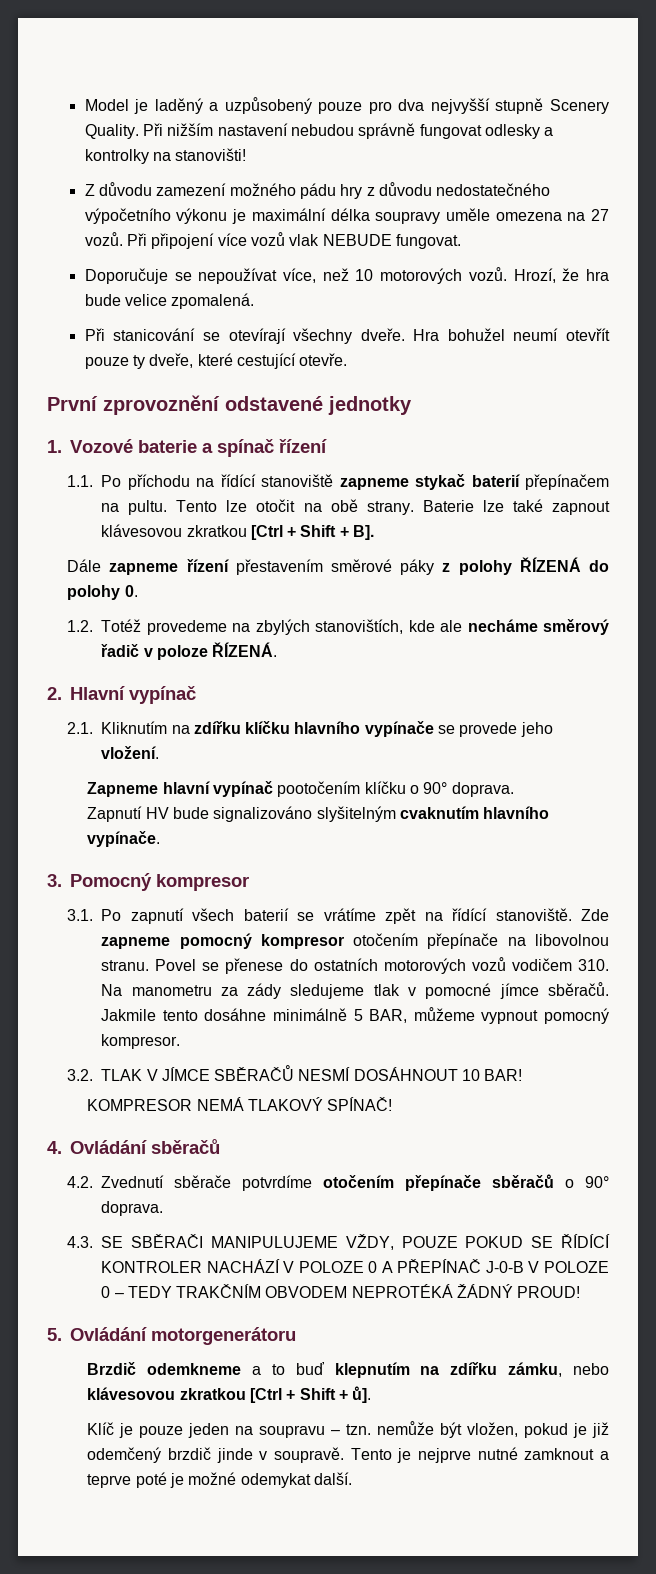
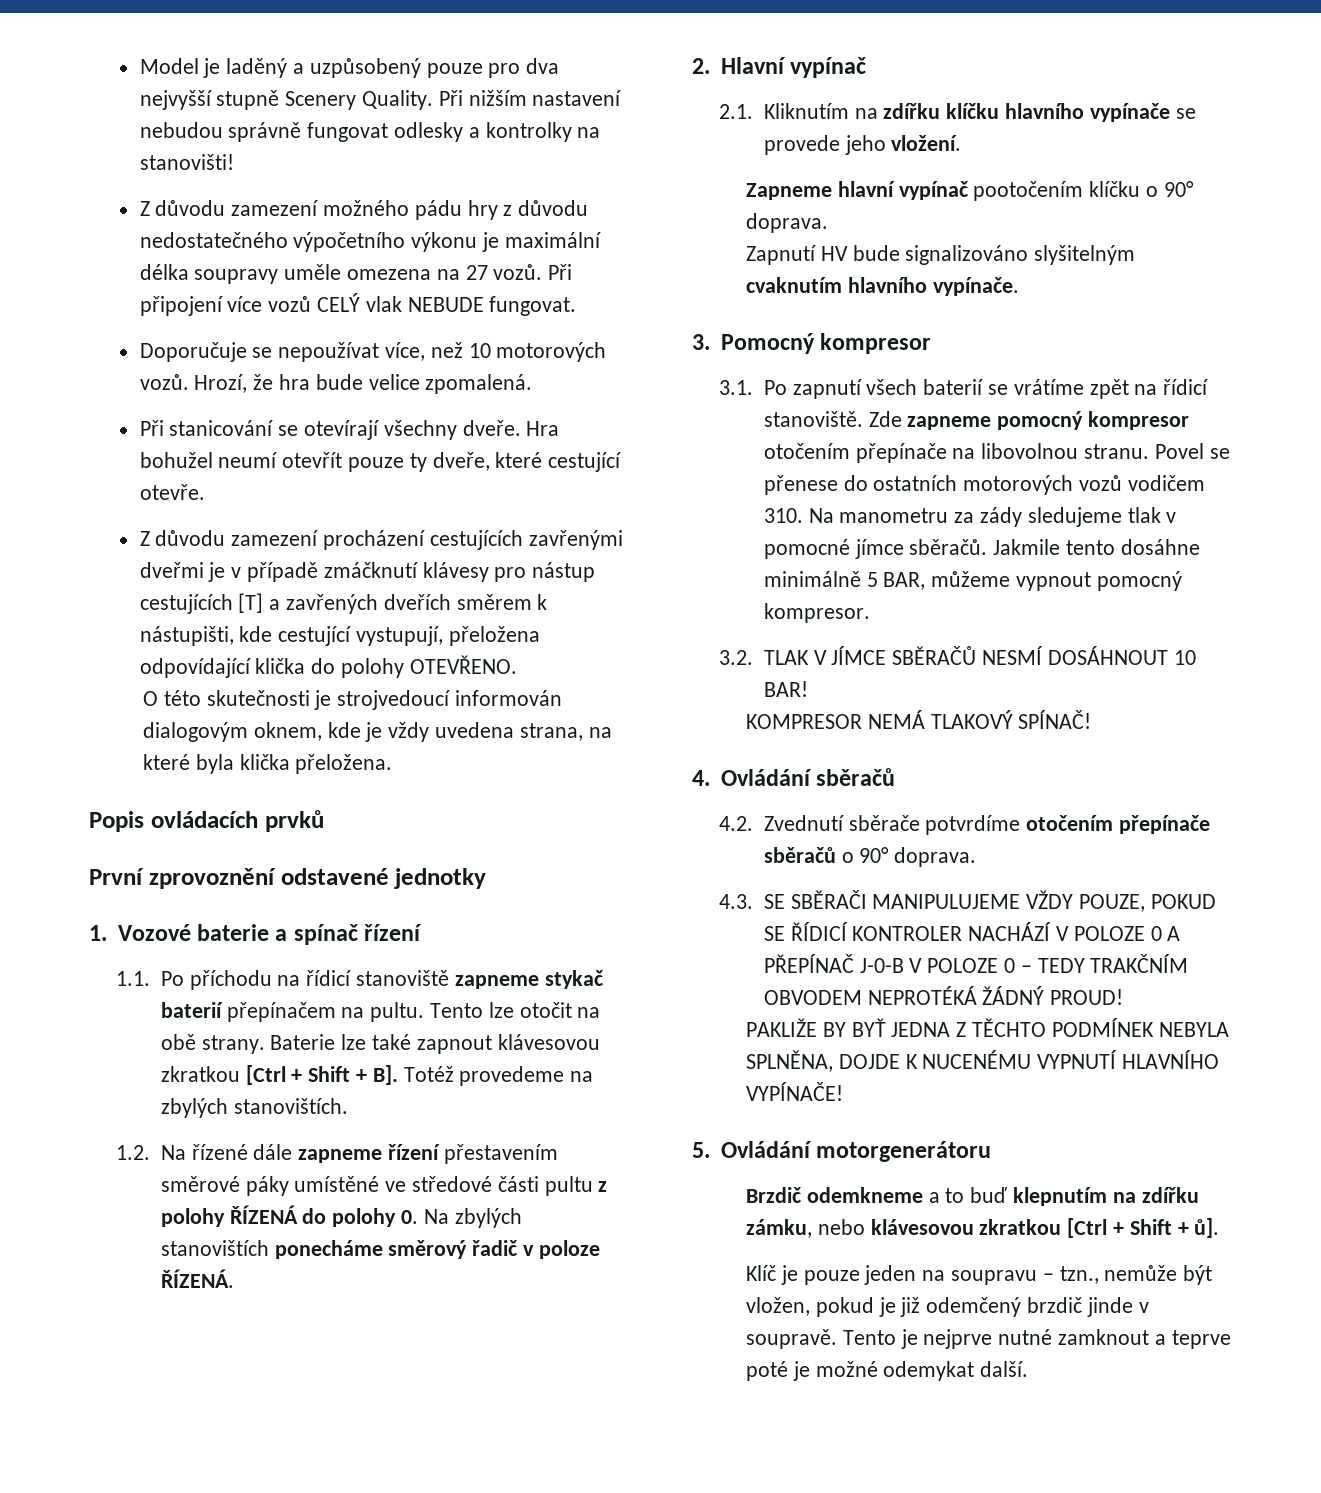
(286, 239) none -> [317,293,361,312] CELÝ
(348, 359) none -> [139,530,623,550] [139,562,596,582] [139,593,548,614] [139,626,540,646] [139,655,517,678] [142,690,563,710] [142,722,612,742] [142,754,393,774] [89,810,324,832] // Z důvodu zamezení procházení cestujících zavřenými dveřmi je v případě zmáčknutí klávesy pro nástup cestujících [T] a zavřených dveřích směrem k nástupišti, kde cestující vystupují, přeložena odpovídající klička do polohy OTEVŘENO. // O této skutečnosti je strojvedoucí informován dialogovým oknem, kde je vždy uvedena strana, na které byla klička přeložena. // Popis ovládacích prvků
[220,474,256,487] řídící -> [306,970,352,986] řídicí
[67,559,102,572] // Dále -> [403,1066,594,1086] [160,1098,348,1118] [115,1144,293,1160] Totéž provedeme na zbylých stanovištích. // 1.2. Na řízené dále
(435, 567) none -> [294,1176,593,1196] umístěné ve středové části pultu
[67,619,538,635] // 1.2. Totéž provedeme na zbylých stanovištích, kde ale necháme -> [423,1208,522,1228] [160,1240,383,1259] Na zbylých stanovištích ponecháme
[452,908,488,921] řídící -> [1163,379,1209,395] řídicí
[345,1234,458,1250] VŽDY, POUZE -> [1026,890,1145,912] VŽDY POUZE,
[561,1234,610,1248] ŘÍDÍCÍ -> [790,922,848,941] ŘÍDICÍ
(581, 1292) none -> [745,1018,1229,1037] [745,1050,1220,1072] [745,1082,843,1101] // PAKLIŽE BY BYŤ JEDNA Z TĚCHTO PODMÍNEK NEBYLA SPLNĚNA, DOJDE K NUCENÉMU VYPNUTÍ HLAVNÍHO VYPÍNAČE!
[346,1424,372,1435] tzn. -> [1059,1266,1099,1284] tzn.,

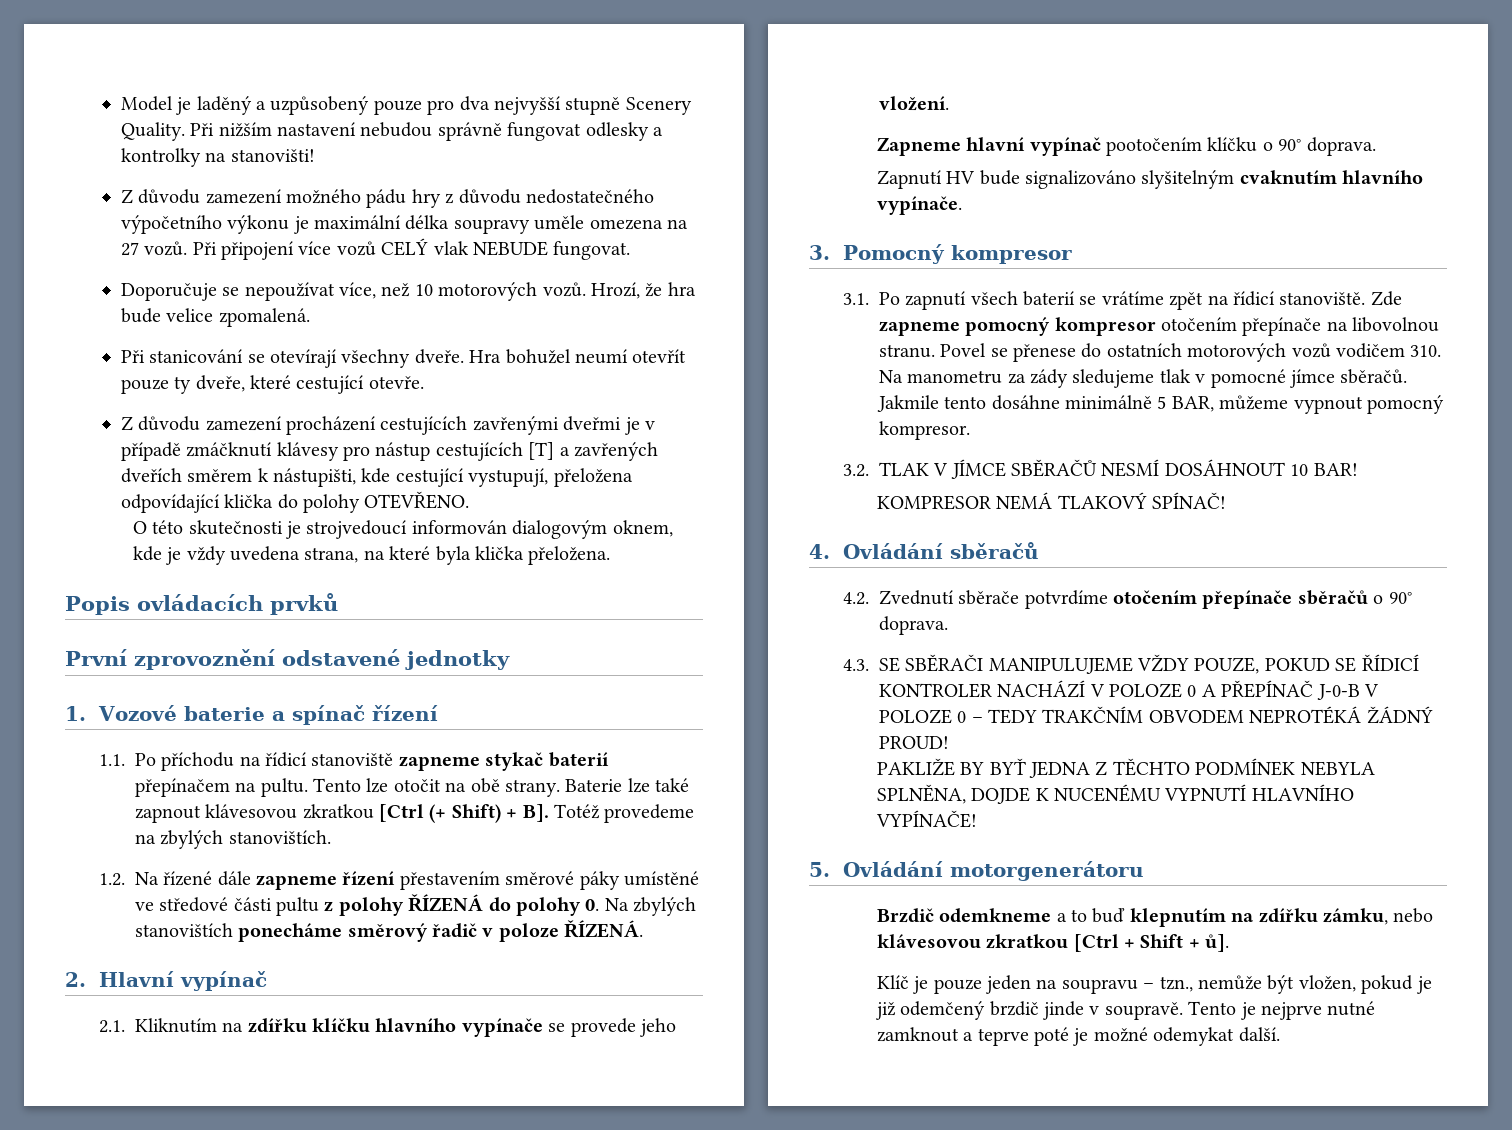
[291,1066,351,1082] + Shift -> [429,804,501,823] (+ Shift)

